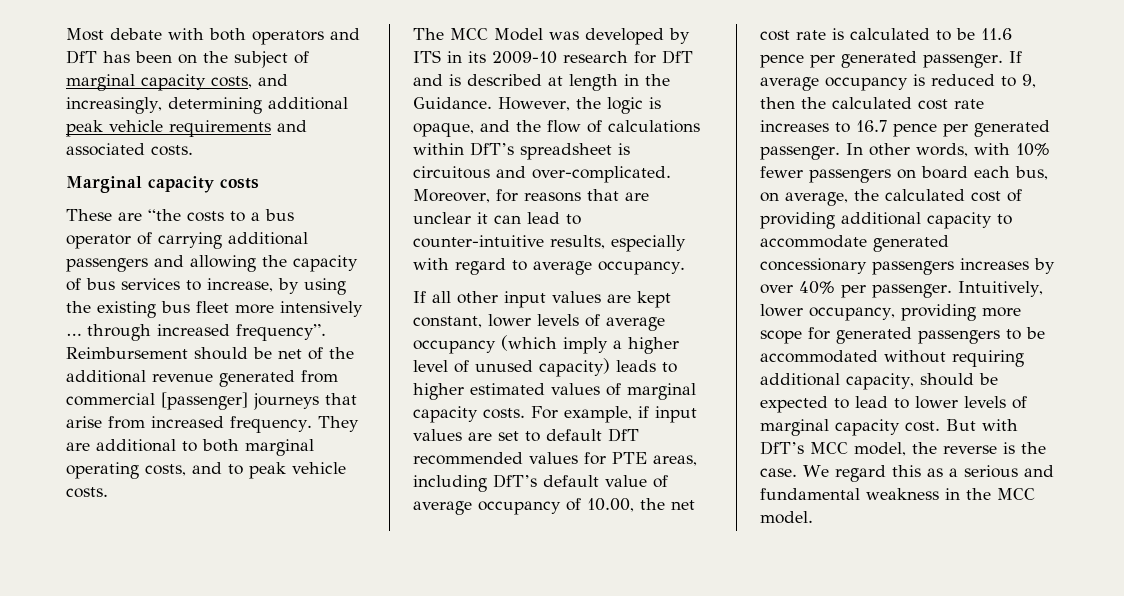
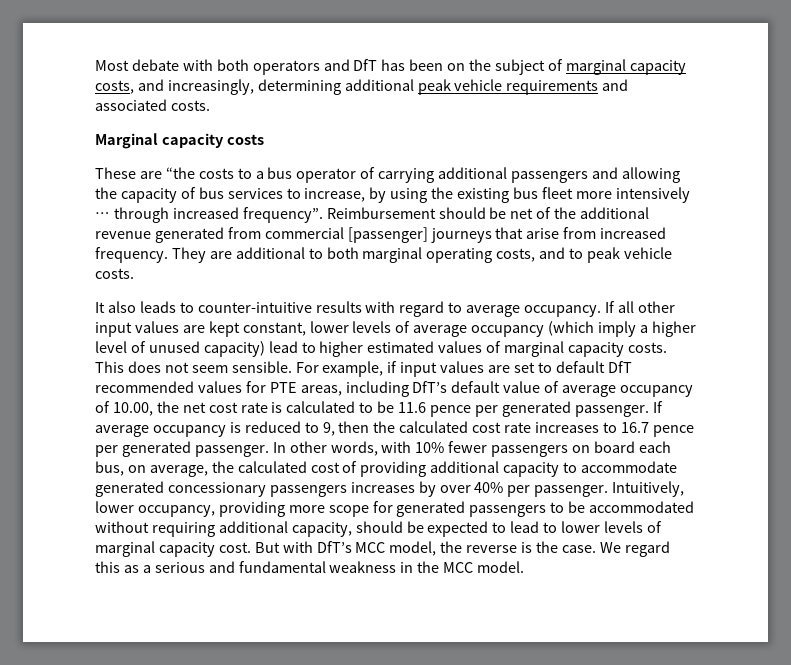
[413,28,690,45] [413,50,693,64] [413,74,670,91] [413,97,661,114] [413,120,700,137] [413,142,630,160] [413,166,671,183] [413,189,649,203] [413,212,581,225] [413,235,686,252] The MCC Model was developed by ITS in its 2009-10 research for DfT and is described at length in the Guidance. However, the logic is opaque, and the flow of calculations within DfT’s spreadsheet is circuitous and over-complicated. Moreover, for reasons that are unclear it can lead to counter-intuitive results, especially -> [95,301,362,313] It also leads to counter-intuitive results
(685, 268) // -> (602, 311) none
[616,360,656,372] leads -> [268,341,298,353] lead
(525, 413) none -> [95,361,292,373] This does not seem sensible.

